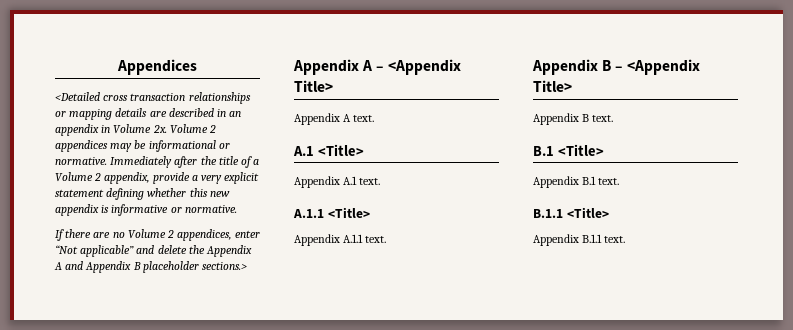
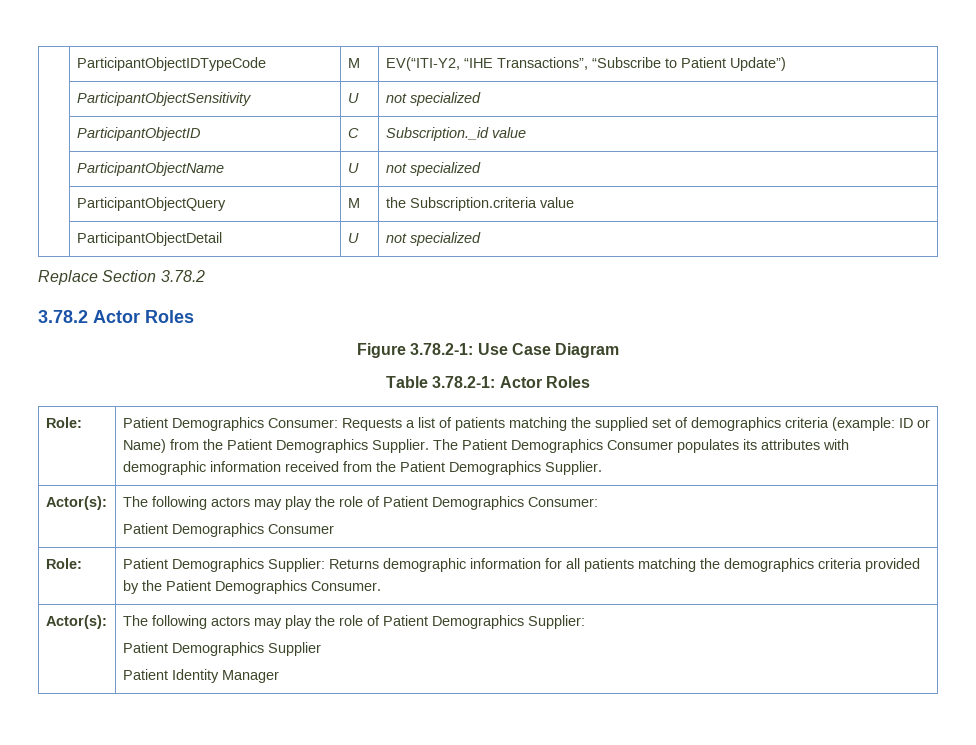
[117,59,197,75] [55,92,251,104] [55,108,242,120] [55,124,217,136] [55,140,230,152] [55,156,260,168] [55,172,260,184] [55,188,230,200] [55,204,237,216] [55,229,260,241] [55,245,253,257] [54,261,248,273] [293,59,461,75] [294,80,333,92] [294,113,375,125] [293,144,364,156] [294,176,381,188] [293,207,370,218] [294,234,387,246] [532,59,700,75] [533,80,572,92] [533,113,614,125] [533,144,604,156] [533,176,620,188] [533,207,609,218] [533,234,626,246] Appendices // <Detailed cross transaction relationships or mapping details are described in an appendix in Volume 2x. Volume 2 appendices may be informational or normative. Immediately after the title of a Volume 2 appendix, provide a very explicit statement defining whether this new appendix is informative or normative. // If there are no Volume 2 appendices, enter “Not applicable” and delete the Appendix A and Appendix B placeholder sections.> // Appendix A – <Appendix Title> // Appendix A text. // A.1 <Title> // Appendix A.1 text. // A.1.1 <Title> // Appendix A.1.1 text. // Appendix B – <Appendix Title> // Appendix B text. // B.1 <Title> // Appendix B.1 text. // B.1.1 <Title> // Appendix B.1.1 text. -> [76,57,266,71] [347,58,360,68] [385,57,786,71] [76,92,251,106] [347,93,359,103] [385,92,481,106] [76,127,200,141] [347,128,359,138] [385,127,526,141] [76,162,224,176] [347,163,359,173] [385,162,481,176] [76,197,226,211] [347,198,360,208] [385,197,574,211] [76,232,222,246] [347,233,359,243] [385,232,481,246] [38,270,205,285] [38,310,194,323] [356,343,620,358] [386,376,590,388] [45,417,82,428] [122,417,930,431] [122,439,849,453] [122,461,602,475] [45,496,107,510] [122,496,598,510] [122,523,334,537] [45,558,82,569] [122,558,920,572] [122,580,381,594] [45,615,107,629] [122,615,585,629] [122,642,321,656] [122,669,279,683] | ParticipantObjectIDTypeCode | M | EV(“ITI-Y2, “IHE Transactions”, “Subscribe to Patient Update”) // | ParticipantObjectSensitivity | U | not specialized // | ParticipantObjectID | C | Subscription._id value // | ParticipantObjectName | U | not specialized // | ParticipantObjectQuery | M | the Subscription.criteria value // | ParticipantObjectDetail | U | not specialized // Replace Section 3.78.2 // 3.78.2 Actor Roles // Figure 3.78.2-1: Use Case Diagram // Table 3.78.2-1: Actor Roles // Role: | Patient Demographics Consumer: Requests a list of patients matching the supplied set of demographics criteria (example: ID or Name) from the Patient Demographics Supplier. The Patient Demographics Consumer populates its attributes with demographic information received from the Patient Demographics Supplier. // Actor(s): | The following actors may play the role of Patient Demographics Consumer: // Patient Demographics Consumer // Role: | Patient Demographics Supplier: Returns demographic information for all patients matching the demographics criteria provided by the Patient Demographics Consumer. // Actor(s): | The following actors may play the role of Patient Demographics Supplier: // Patient Demographics Supplier // Patient Identity Manager

